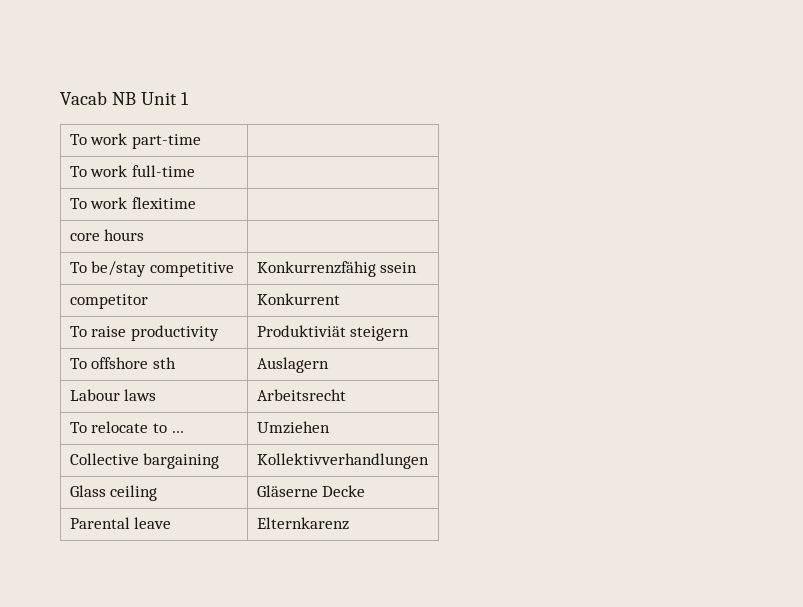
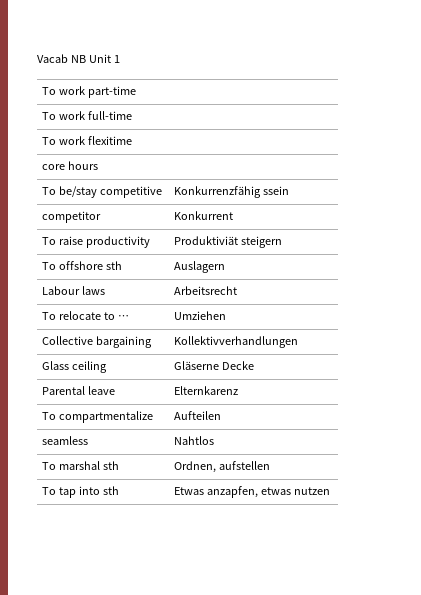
(349, 523) none -> [41,411,153,423] [173,411,221,420] [41,436,88,445] [173,436,214,445] [41,461,119,470] [173,461,270,473] [41,486,119,498] [173,486,330,498] // To compartmentalize | Aufteilen // seamless | Nahtlos // To marshal sth | Ordnen, aufstellen // To tap into sth | Etwas anzapfen, etwas nutzen

